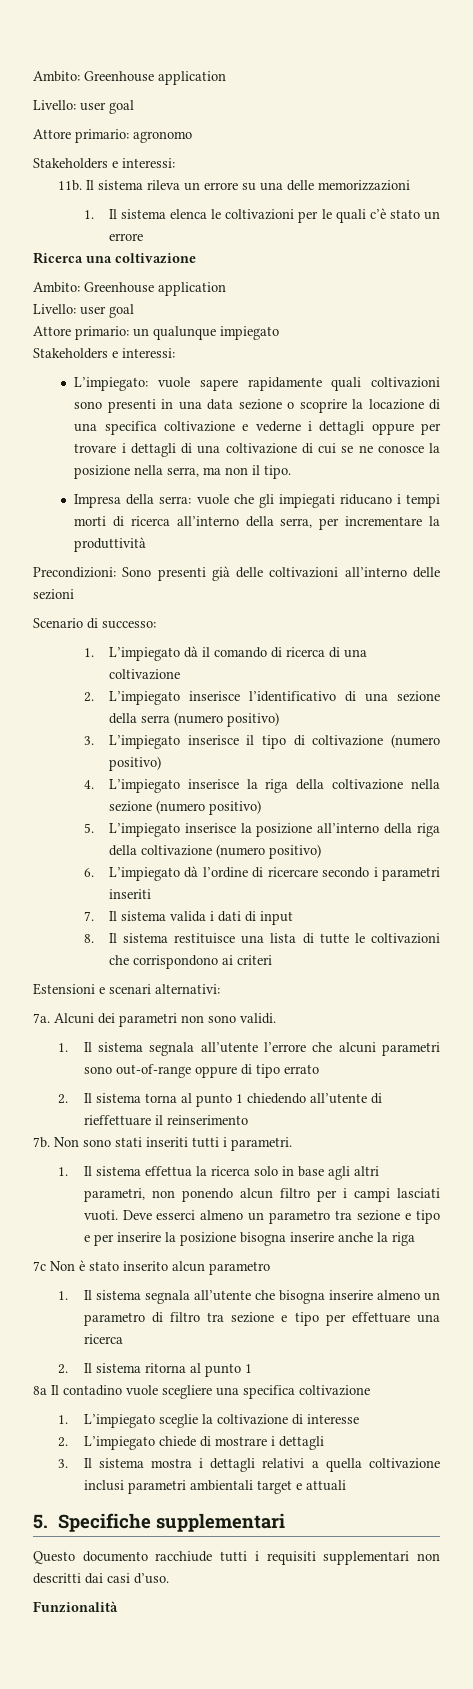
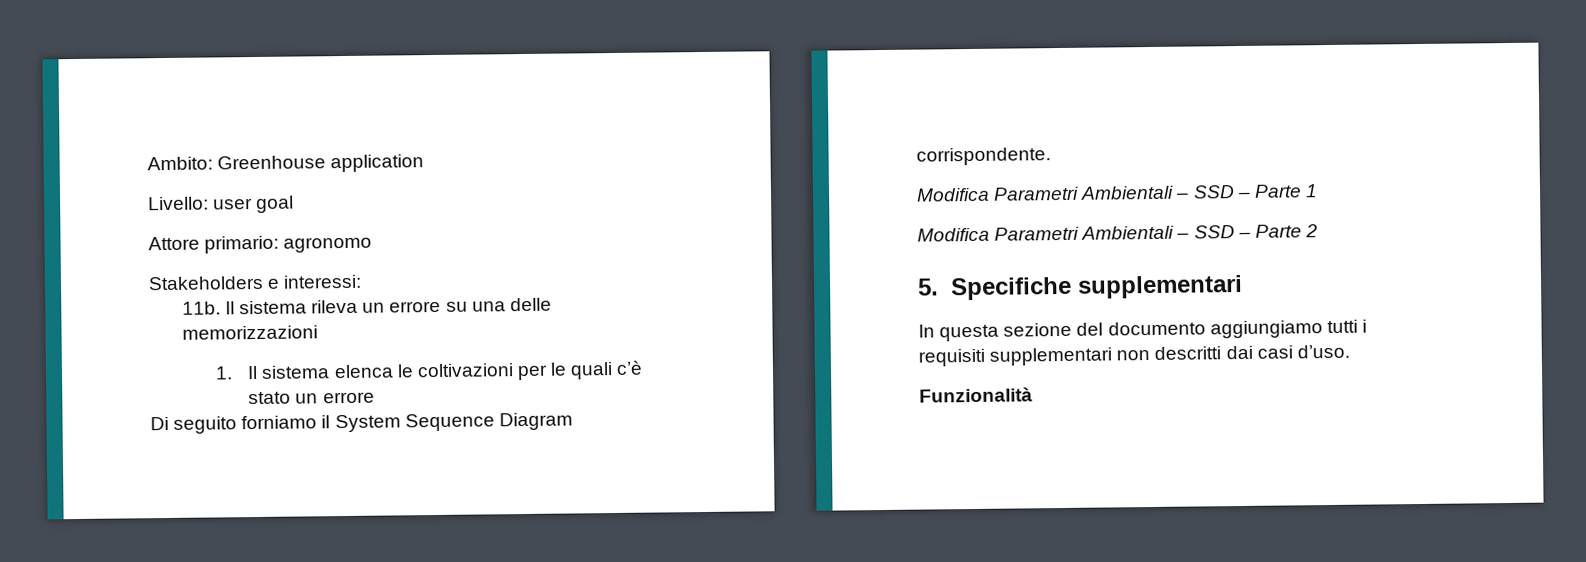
[33,252,196,264] [33,282,226,296] [33,304,134,318] [33,326,279,340] [33,348,175,359] [74,377,440,391] [74,399,440,413] [74,421,442,435] [74,443,440,457] [74,465,292,479] [74,494,441,508] [74,516,441,530] [74,537,147,552] [33,566,440,581] [33,589,74,600] [33,618,156,629] [83,646,367,661] [108,669,180,680] [83,691,440,705] [108,712,279,727] [83,734,440,749] [108,756,161,771] [83,779,440,793] [108,800,261,815] [83,823,440,837] [108,844,321,859] [83,866,440,881] [108,889,151,899] [83,911,293,925] [83,933,440,944] [108,955,272,969] [33,983,220,995] [33,1013,276,1027] [58,1042,440,1056] [83,1064,319,1078] [58,1093,382,1107] [83,1115,248,1126] [33,1137,292,1151] [58,1166,379,1180] [83,1188,440,1202] [83,1210,440,1224] [83,1232,415,1246] [33,1260,270,1275] [58,1290,440,1304] [83,1312,440,1326] [83,1334,123,1344] [58,1363,252,1377] [33,1385,370,1399] [58,1414,359,1428] [58,1436,324,1450] [58,1458,440,1472] [83,1480,346,1494] [33,1513,286,1532] [33,1551,213,1564] Ricerca una coltivazione // Ambito: Greenhouse application // Livello: user goal // Attore primario: un qualunque impiegato // Stakeholders e interessi: // L’impiegato: vuole sapere rapidamente quali coltivazioni sono presenti in una data sezione o scoprire la locazione di una specifica coltivazione e vederne i dettagli oppure per trovare i dettagli di una coltivazione di cui se ne conosce la posizione nella serra, ma non il tipo. // Impresa della serra: vuole che gli impiegati riducano i tempi morti di ricerca all’interno della serra, per incrementare la produttività // Precondizioni: Sono presenti già delle coltivazioni all’interno delle sezioni // Scenario di successo: // 1. L’impiegato dà il comando di ricerca di una coltivazione // 2. L’impiegato inserisce l’identificativo di una sezione della serra (numero positivo) // 3. L’impiegato inserisce il tipo di coltivazione (numero positivo) // 4. L’impiegato inserisce la riga della coltivazione nella sezione (numero positivo) // 5. L’impiegato inserisce la posizione all’interno della riga della coltivazione (numero positivo) // 6. L’impiegato dà l’ordine di ricercare secondo i parametri inseriti // 7. Il sistema valida i dati di input // 8. Il sistema restituisce una lista di tutte le coltivazioni che corrispondono ai criteri // Estensioni e scenari alternativi: // 7a. Alcuni dei parametri non sono validi. // 1. Il sistema segnala all’utente l’errore che alcuni parametri sono out-of-range oppure di tipo errato // 2. Il sistema torna al punto 1 chiedendo all’utente di rieffettuare il reinserimento // 7b. Non sono stati inseriti tutti i parametri. // 1. Il sistema effettua la ricerca solo in base agli altri parametri, non ponendo alcun filtro per i campi lasciati vuoti. Deve esserci almeno un parametro tra sezione e tipo e per inserire la posizione bisogna inserire anche la riga // 7c Non è stato inserito alcun parametro // 1. Il sistema segnala all’utente che bisogna inserire almeno un parametro di filtro tra sezione e tipo per effettuare una ricerca // 2. Il sistema ritorna al punto 1 // 8a Il contadino vuole scegliere una specifica coltivazione // 1. L’impiegato sceglie la coltivazione di interesse // 2. L’impiegato chiede di mostrare i dettagli // 3. Il sistema mostra i dettagli relativi a quella coltivazione inclusi parametri ambientali target e attuali // 5. Specifiche supplementari // Questo documento racchiude -> [150,412,573,434] [916,147,1051,166] [916,184,1318,202] [917,224,1318,242] [917,274,1243,301] [918,320,1323,342] Di seguito forniamo il System Sequence Diagram corrispondente. // Modifica Parametri Ambientali – SSD – Parte 1 // Modifica Parametri Ambientali – SSD – Parte 2 // 5. Specifiche supplementari // In questa sezione del documento aggiungiamo

